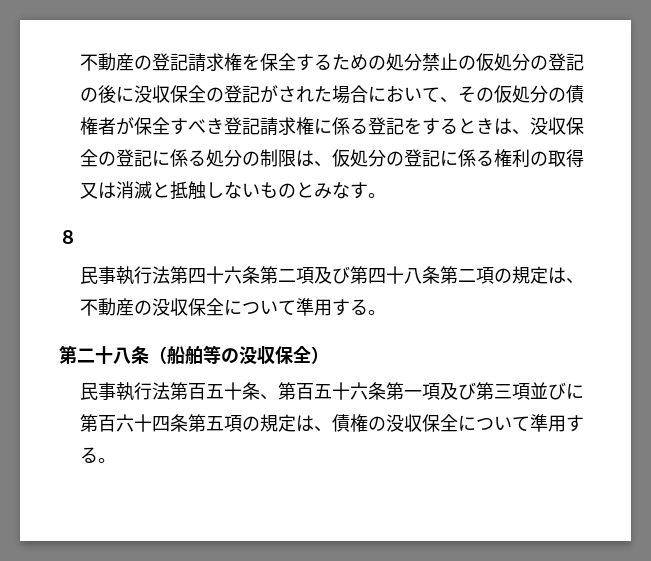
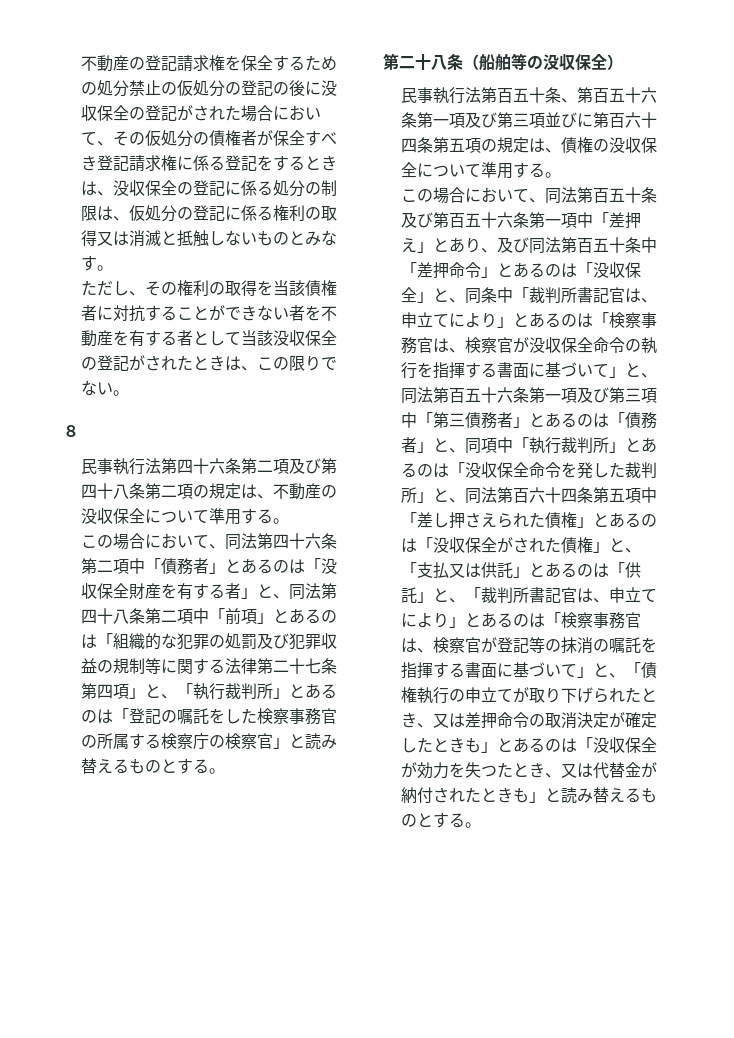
(387, 195) none -> [80,280,337,296] [80,305,337,322] [80,330,337,347] [80,355,337,371] [80,380,129,396] // ただし、その権利の取得を当該債権者に対抗することができない者を不動産を有する者として当該没収保全の登記がされたときは、この限りでない。
(387, 312) none -> [80,533,337,550] [80,558,337,575] [80,583,337,600] [80,608,337,625] [80,633,337,650] [80,658,337,674] [80,683,337,700] [80,708,337,725] [80,733,337,750] [80,758,225,774] // この場合において、同法第四十六条第二項中「債務者」とあるのは「没収保全財産を有する者」と、同法第四十八条第二項中「前項」とあるのは「組織的な犯罪の処罰及び犯罪収益の規制等に関する法律第二十七条第四項」と、「執行裁判所」とあるのは「登記の嘱託をした検察事務官の所属する検察庁の検察官」と読み替えるものとする。
(117, 460) none -> [400,187,657,204] [400,212,641,229] [400,237,657,254] [400,262,641,279] [400,287,657,304] [400,312,657,329] [400,337,657,354] [400,362,657,379] [400,387,657,404] [400,412,657,429] [400,437,657,454] [400,462,657,479] [400,487,657,504] [400,512,657,529] [400,537,641,553] [400,562,641,578] [400,587,657,603] [400,612,641,629] [400,637,657,654] [400,662,657,679] [400,687,657,704] [400,712,657,729] [400,737,657,753] [400,762,657,779] [400,787,657,804] [400,812,481,828] // この場合において、同法第百五十条及び第百五十六条第一項中「差押え」とあり、及び同法第百五十条中「差押命令」とあるのは「没収保全」と、同条中「裁判所書記官は、申立てにより」とあるのは「検察事務官は、検察官が没収保全命令の執行を指揮する書面に基づいて」と、同法第百五十六条第一項及び第三項中「第三債務者」とあるのは「債務者」と、同項中「執行裁判所」とあるのは「没収保全命令を発した裁判所」と、同法第百六十四条第五項中「差し押さえられた債権」とあるのは「没収保全がされた債権」と、「支払又は供託」とあるのは「供託」と、「裁判所書記官は、申立てにより」とあるのは「検察事務官は、検察官が登記等の抹消の嘱託を指揮する書面に基づいて」と、「債権執行の申立てが取り下げられたとき、又は差押命令の取消決定が確定したときも」とあるのは「没収保全が効力を失つたとき、又は代替金が納付されたときも」と読み替えるものとする。

